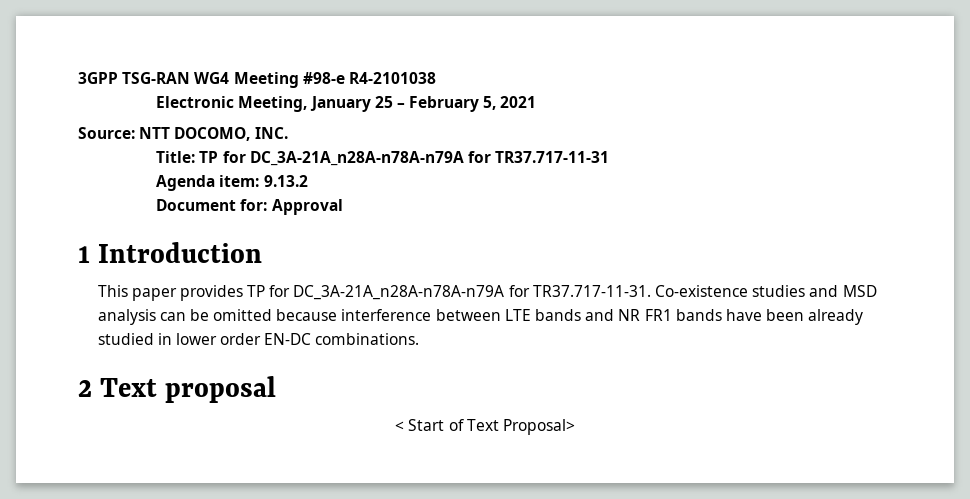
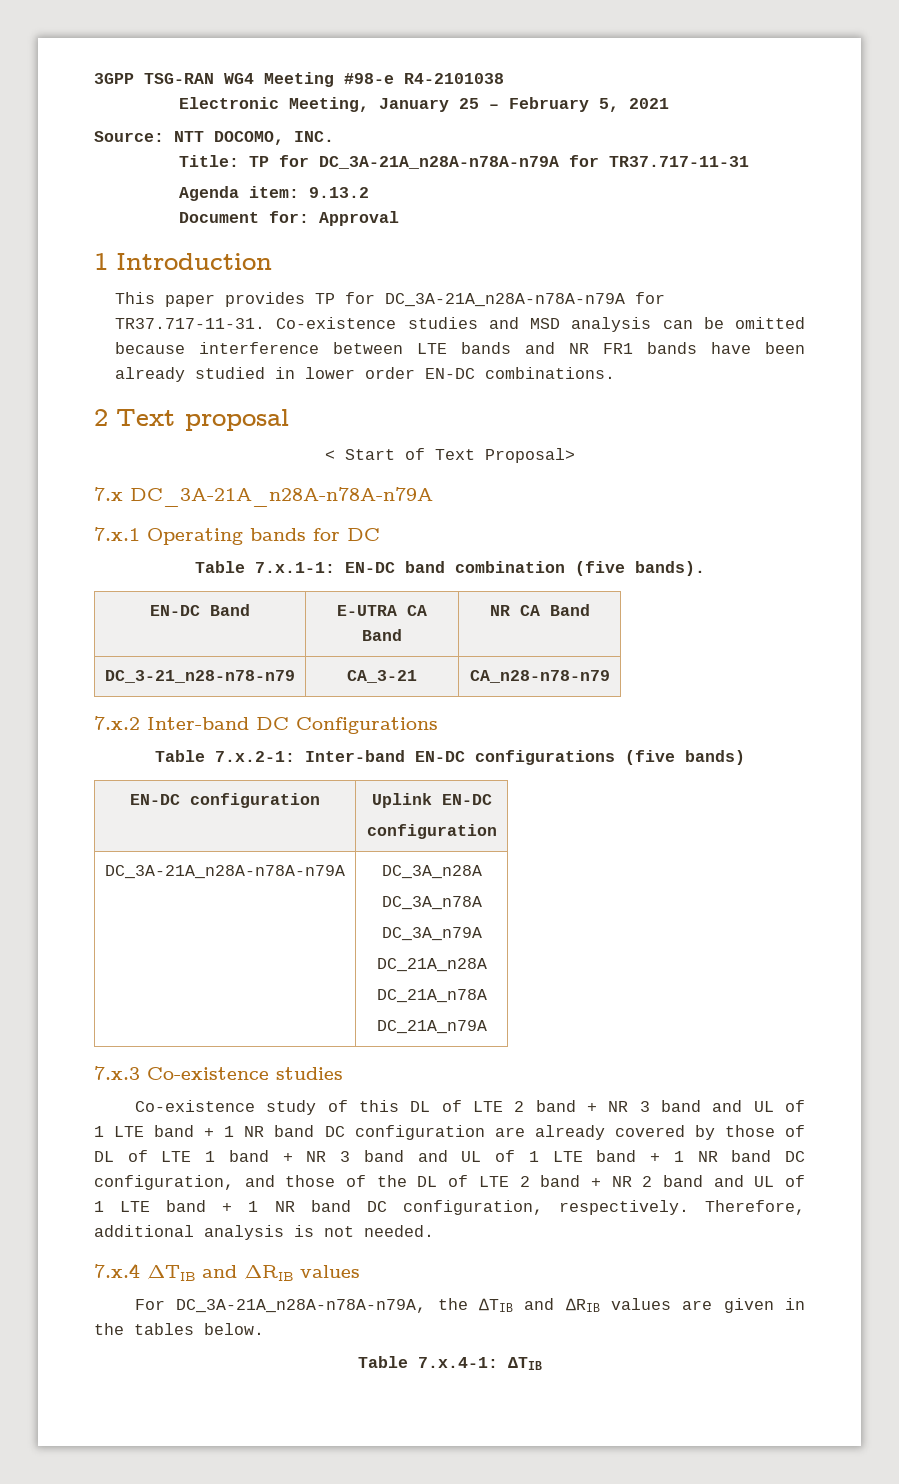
(575, 427) none -> [94,487,433,507] [94,527,380,545] [194,561,705,576] [150,604,250,616] [337,605,427,616] [362,629,402,641] [489,604,590,616] [105,670,295,683] [347,670,417,683] [469,670,610,683] [94,716,438,734] [154,750,745,765] [130,793,320,808] [371,793,492,808] [366,824,497,839] [105,865,345,879] [381,865,482,879] [381,896,482,910] [381,927,482,941] [376,958,487,972] [376,989,487,1003] [376,1020,487,1034] [94,1066,343,1080] [135,1100,805,1115] [94,1125,805,1140] [94,1150,805,1162] [94,1175,805,1190] [94,1200,806,1215] [94,1225,434,1240] [94,1263,360,1281] [135,1298,805,1313] [94,1323,264,1335] [357,1356,542,1370] // 7.x DC_3A-21A_n28A-n78A-n79A // 7.x.1 Operating bands for DC // Table 7.x.1-1: EN-DC band combination (five bands). // EN-DC Band | E-UTRA CA Band | NR CA Band // DC_3-21_n28-n78-n79 | CA_3-21 | CA_n28-n78-n79 // 7.x.2 Inter-band DC Configurations // Table 7.x.2-1: Inter-band EN-DC configurations (five bands) // EN-DC configuration | Uplink EN-DC // configuration // DC_3A-21A_n28A-n78A-n79A | DC_3A_n28A // DC_3A_n78A // DC_3A_n79A // DC_21A_n28A // DC_21A_n78A // DC_21A_n79A // 7.x.3 Co-existence studies // Co-existence study of this DL of LTE 2 band + NR 3 band and UL of 1 LTE band + 1 NR band DC configuration are already covered by those of DL of LTE 1 band + NR 3 band and UL of 1 LTE band + 1 NR band DC configuration, and those of the DL of LTE 2 band + NR 2 band and UL of 1 LTE band + 1 NR band DC configuration, respectively. Therefore, additional analysis is not needed. // 7.x.4 ∆TIB and ∆RIB values // For DC_3A-21A_n28A-n78A-n79A, the ∆TIB and ∆RIB values are given in the tables below. // Table 7.x.4-1: ΔTIB

